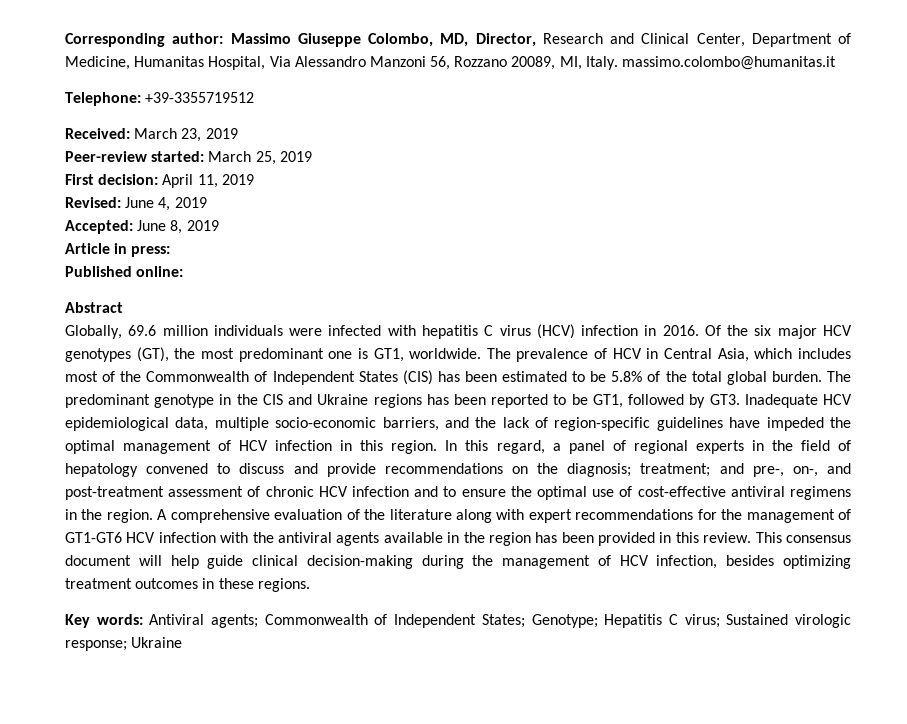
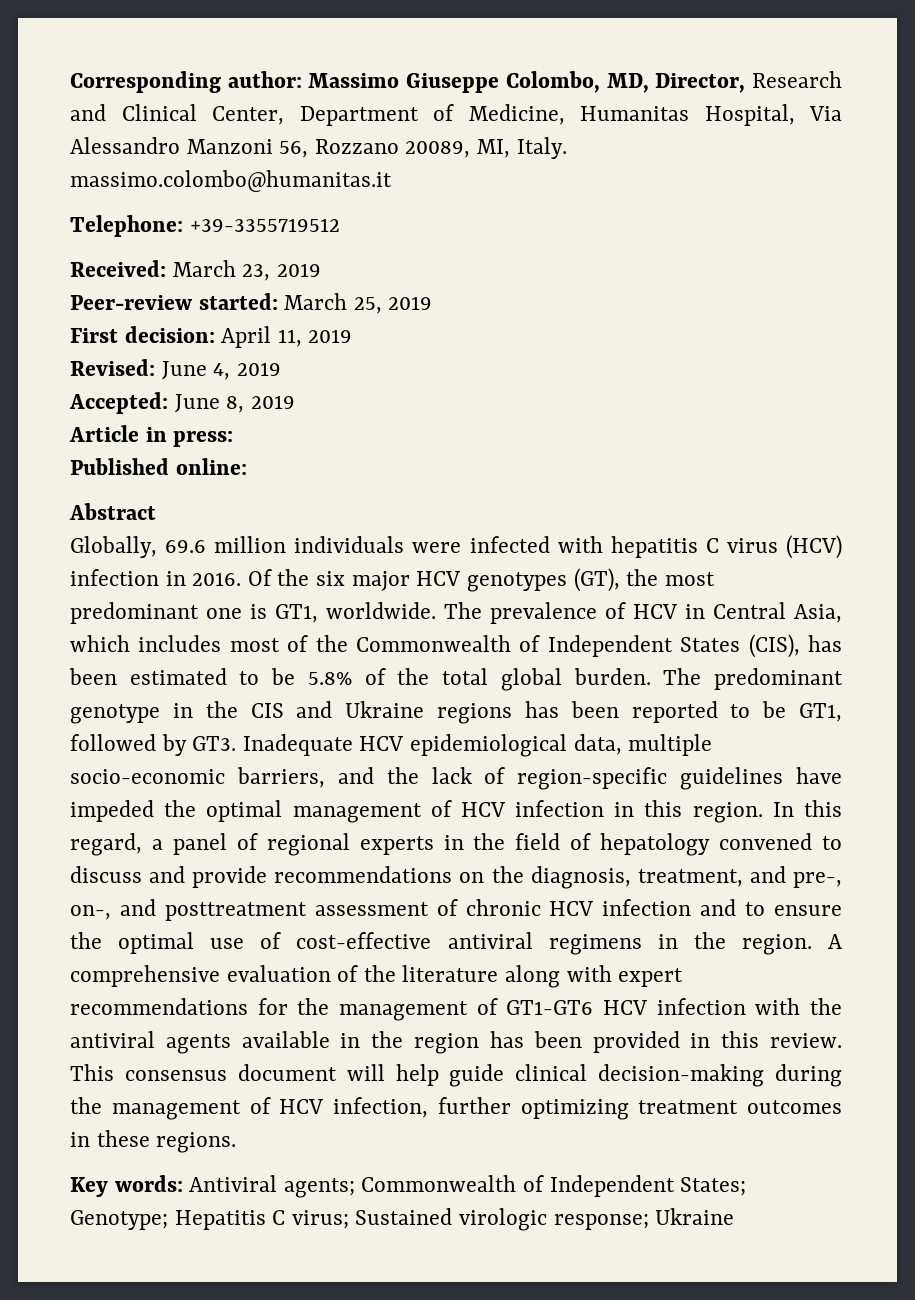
[402,370,433,385] (CIS) -> [748,634,800,658] (CIS),
[567,463,711,477] diagnosis; treatment; -> [530,866,743,889] diagnosis, treatment,
[65,486,164,500] post-treatment -> [164,902,307,921] posttreatment
[726,555,775,566] besides -> [437,1097,511,1114] further

